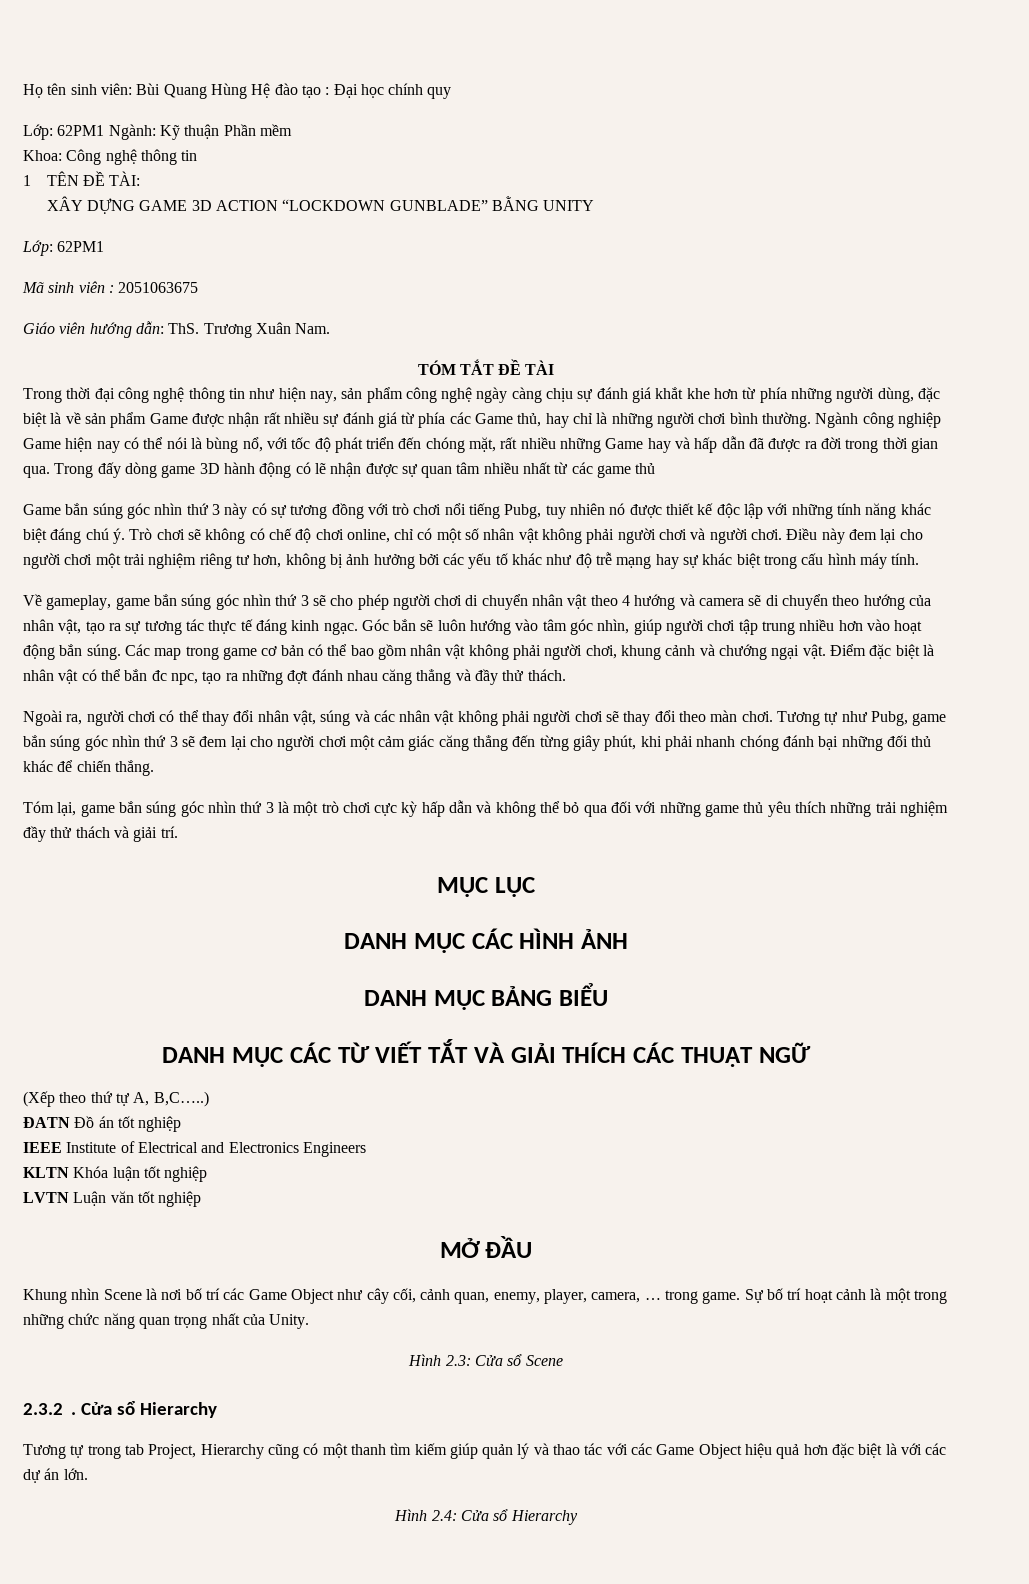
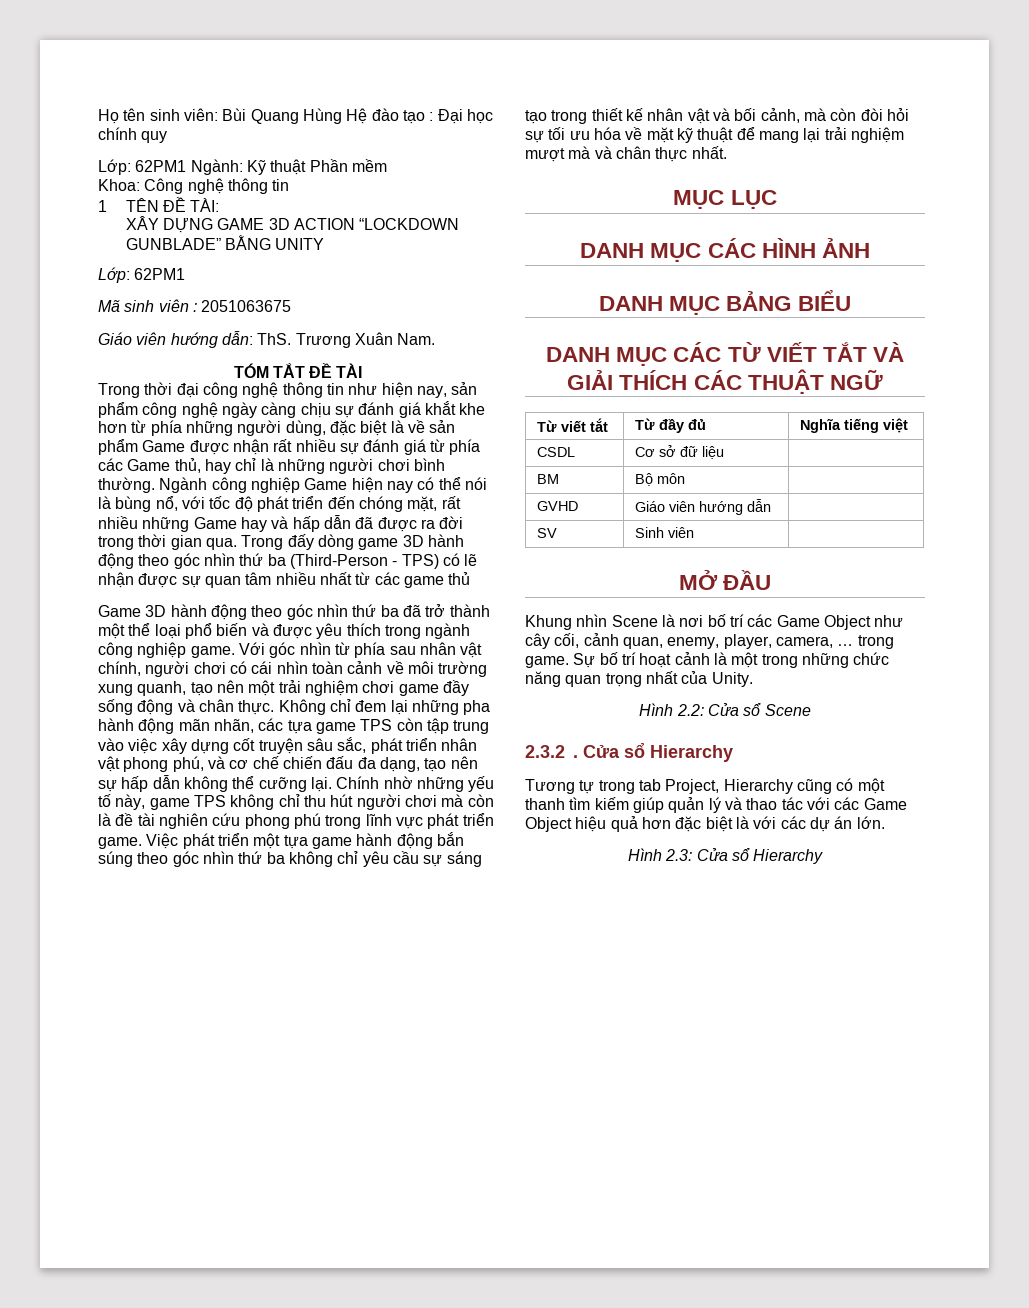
[184,124,220,139] thuận -> [270,159,307,175] thuật
(292, 470) none -> [138,553,439,569] theo góc nhìn thứ ba (Third-Person - TPS)
[65,503,931,519] [23,528,923,544] [23,552,920,569] [23,594,931,610] [23,619,923,635] [23,644,934,660] [23,669,566,685] [23,710,947,726] [23,735,932,751] [23,760,154,776] [23,800,948,817] [23,826,178,842] bắn súng góc nhìn thứ 3 này có sự tương đồng với trò chơi nổi tiếng Pubg, tuy nhiên nó được thiết kế độc lập với những tính năng khác biệt đáng chú ý. Trò chơi sẽ không có chế độ chơi online, chỉ có một số nhân vật không phải người chơi và người chơi. Điều này đem lại cho người chơi một trải nghiệm riêng tư hơn, không bị ảnh hưởng bởi các yếu tố khác như độ trễ mạng hay sự khác biệt trong cấu hình máy tính. // Về gameplay, game bắn súng góc nhìn thứ 3 sẽ cho phép người chơi di chuyển nhân vật theo 4 hướng và camera sẽ di chuyển theo hướng của nhân vật, tạo ra sự tương tác thực tế đáng kinh ngạc. Góc bắn sẽ luôn hướng vào tâm góc nhìn, giúp người chơi tập trung nhiều hơn vào hoạt động bắn súng. Các map trong game cơ bản có thể bao gồm nhân vật không phải người chơi, khung cảnh và chướng ngại vật. Điểm đặc biệt là nhân vật có thể bắn đc npc, tạo ra những đợt đánh nhau căng thẳng và đầy thử thách. // Ngoài ra, người chơi có thể thay đổi nhân vật, súng và các nhân vật không phải người chơi sẽ thay đổi theo màn chơi. Tương tự như Pubg, game bắn súng góc nhìn thứ 3 sẽ đem lại cho người chơi một cảm giác căng thẳng đến từng giây phút, khi phải nhanh chóng đánh bại những đối thủ khác để chiến thắng. // Tóm lại, game bắn súng góc nhìn thứ 3 là một trò chơi cực kỳ hấp dẫn và không thể bỏ qua đối với những game thủ yêu thích những trải nghiệm đầy thử thách và giải trí. -> [145,604,490,620] [98,623,471,639] [98,642,483,658] [98,661,488,677] [98,680,469,696] [98,699,491,715] [98,718,490,734] [98,737,478,754] [98,756,478,772] [98,775,495,792] [98,794,494,810] [98,813,494,829] [98,832,464,849] [98,851,482,867] [525,108,909,124] [525,127,904,143] [525,146,727,162] 3D hành động theo góc nhìn thứ ba đã trở thành một thể loại phổ biến và được yêu thích trong ngành công nghiệp game. Với góc nhìn từ phía sau nhân vật chính, người chơi có cái nhìn toàn cảnh về môi trường xung quanh, tạo nên một trải nghiệm chơi game đầy sống động và chân thực. Không chỉ đem lại những pha hành động mãn nhãn, các tựa game TPS còn tập trung vào việc xây dựng cốt truyện sâu sắc, phát triển nhân vật phong phú, và cơ chế chiến đấu đa dạng, tạo nên sự hấp dẫn không thể cưỡng lại. Chính nhờ những yếu tố này, game TPS không chỉ thu hút người chơi mà còn là đề tài nghiên cứu phong phú trong lĩnh vực phát triển game. Việc phát triển một tựa game hành động bắn súng theo góc nhìn thứ ba không chỉ yêu cầu sự sáng tạo trong thiết kế nhân vật và bối cảnh, mà còn đòi hỏi sự tối ưu hóa về mặt kỹ thuật để mang lại trải nghiệm mượt mà và chân thực nhất.
[23,1091,209,1107] [23,1116,182,1132] [23,1141,366,1157] [23,1166,208,1182] [23,1191,202,1207] // (Xếp theo thứ tự A, B,C…..) // ĐATN Đồ án tốt nghiệp // IEEE Institute of Electrical and Electronics Engineers // KLTN Khóa luận tốt nghiệp // LVTN Luận văn tốt nghiệp -> [537,418,609,432] [635,418,707,433] [800,418,909,433] [537,447,576,457] [635,445,725,459] [537,474,560,484] [635,473,686,486] [537,501,579,511] [635,499,772,515] [537,528,558,538] [635,527,695,538] // Từ viết tắt | Từ đầy đủ | Nghĩa tiếng việt // CSDL | Cơ sở đữ liệu | // BM | Bộ môn | // GVHD | Giáo viên hướng dẫn | // SV | Sinh viên |
[445,1355,471,1366] 2.3: -> [676,704,704,716] 2.2:
[431,1510,457,1521] 2.4: -> [665,849,693,861] 2.3:

